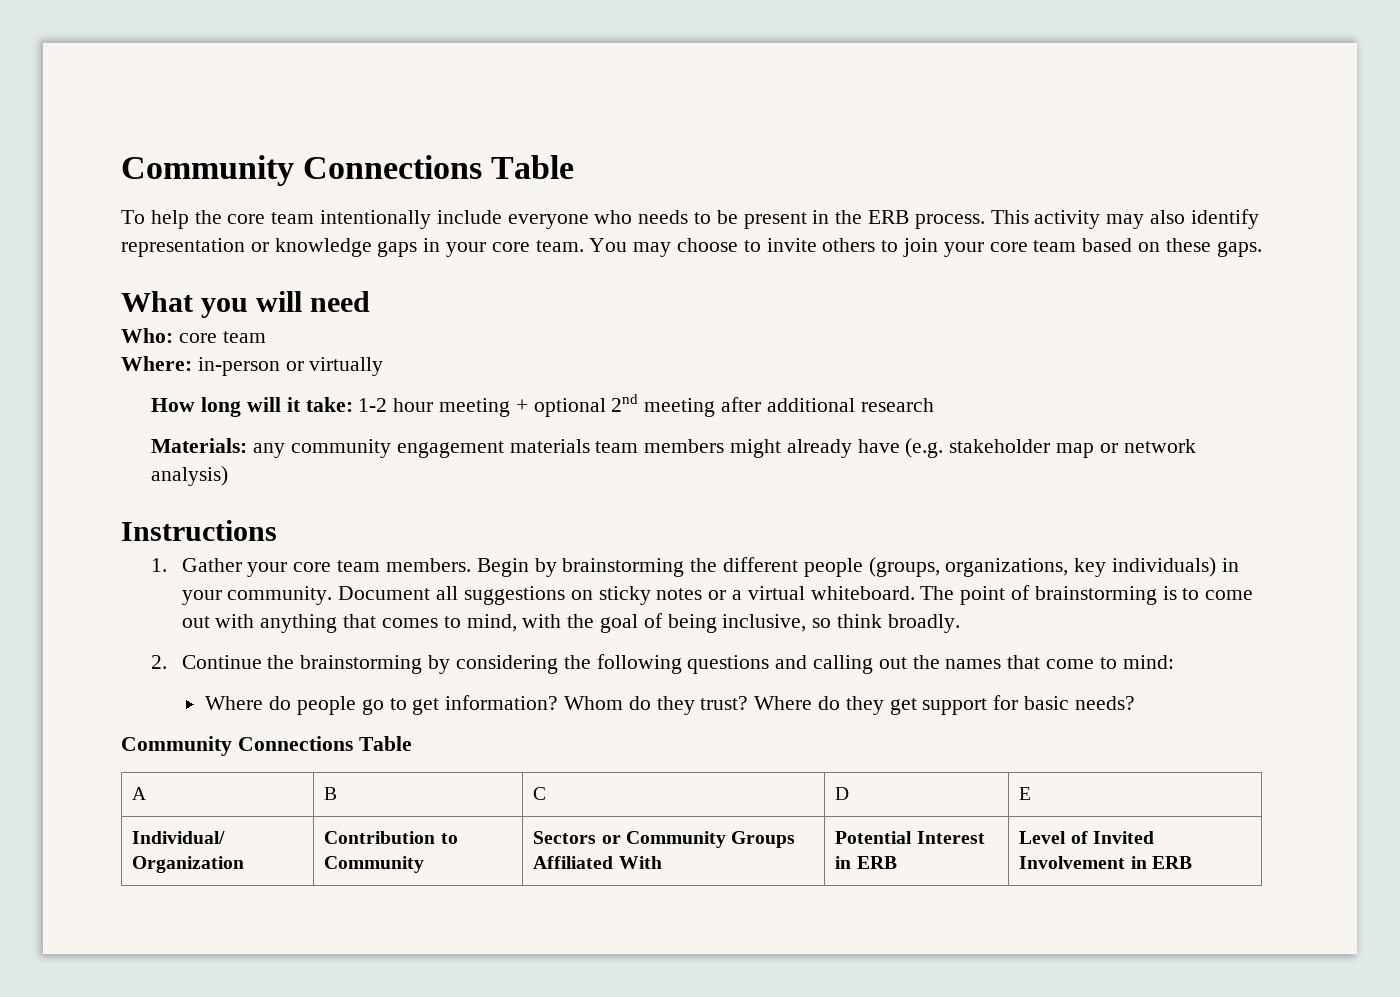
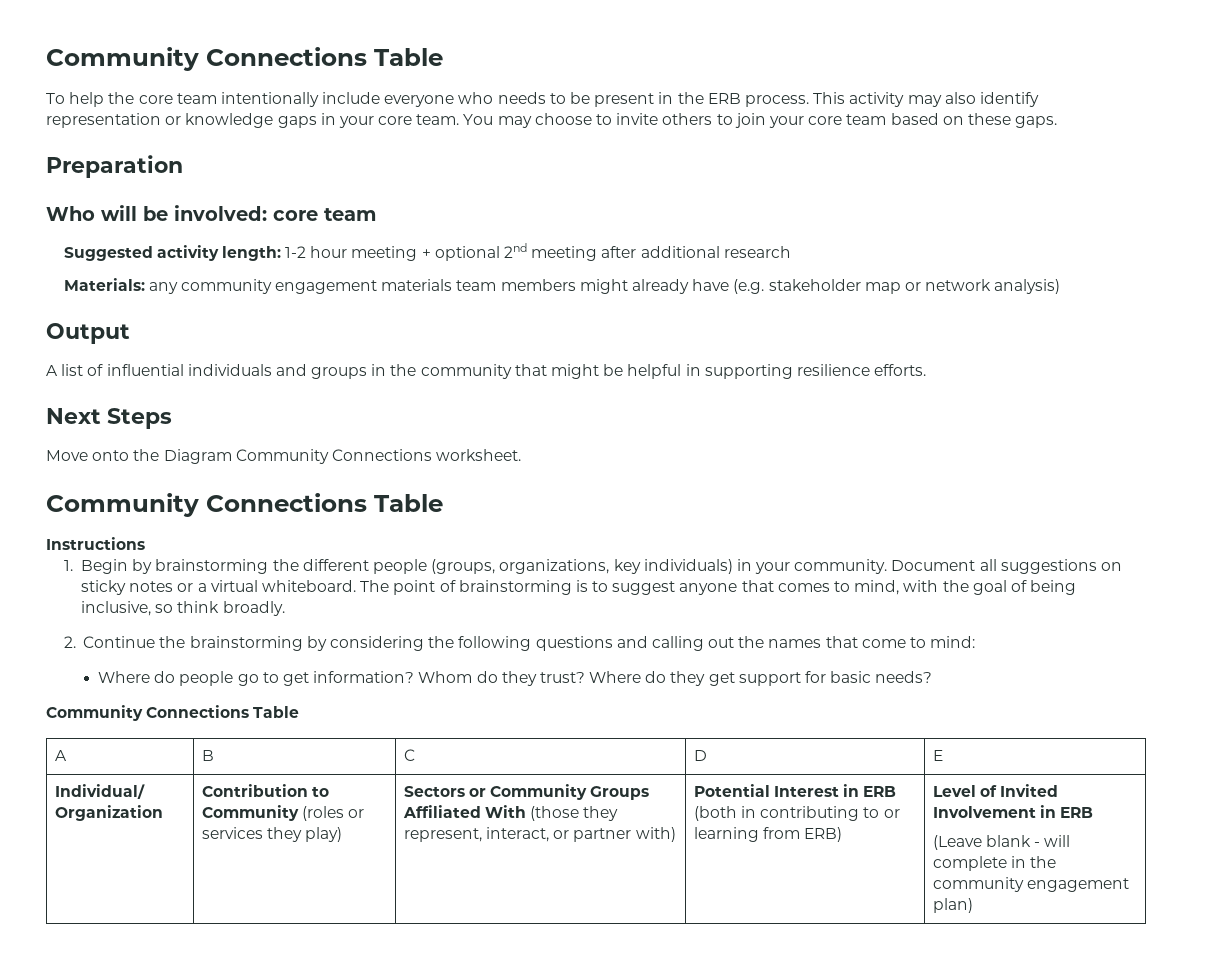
[121,291,371,318] [121,328,266,343] [121,356,384,376] [151,397,353,417] What you will need // Who: core team // Where: in-person or virtually // How long will it take: -> [46,155,183,178] [46,205,376,221] [63,245,281,261] Preparation // Who will be involved: core team // Suggested activity length:
[121,520,277,541] [151,558,471,577] Instructions // 1. Gather your core team members. -> [46,323,130,344] [46,364,927,379] [46,408,172,429] [46,449,522,464] [46,493,443,517] [46,537,145,550] [63,560,73,571] Output // A list of influential individuals and groups in the community that might be helpful in supporting resilience efforts. // Next Steps // Move onto the Diagram Community Connections worksheet. // Community Connections Table // Instructions // 1.
[1205,590,1254,600] [181,614,338,633] come out with anything -> [612,581,738,595] suggest anyone
(425, 864) none -> [302,806,365,821] [201,827,343,842] (roles or services they play)
[835,831,985,844] [835,856,897,869] | Potential Interest in ERB -> [530,806,619,821] [403,827,676,842] [693,784,897,797] [693,806,900,821] [693,827,843,842] (those they represent, interact, or partner with) | Potential Interest in ERB (both in contributing to or learning from ERB)
(1192, 862) none -> [932,835,1071,850] [932,856,1057,871] [932,877,1130,892] [932,898,973,913] // (Leave blank - will complete in the community engagement plan)

